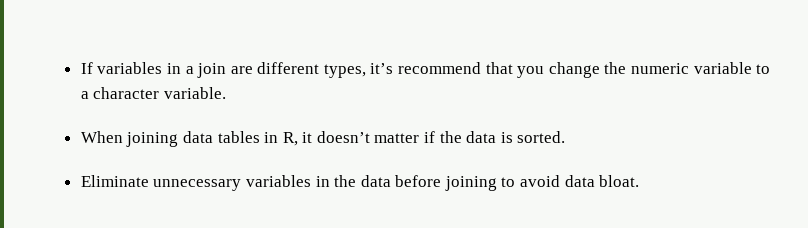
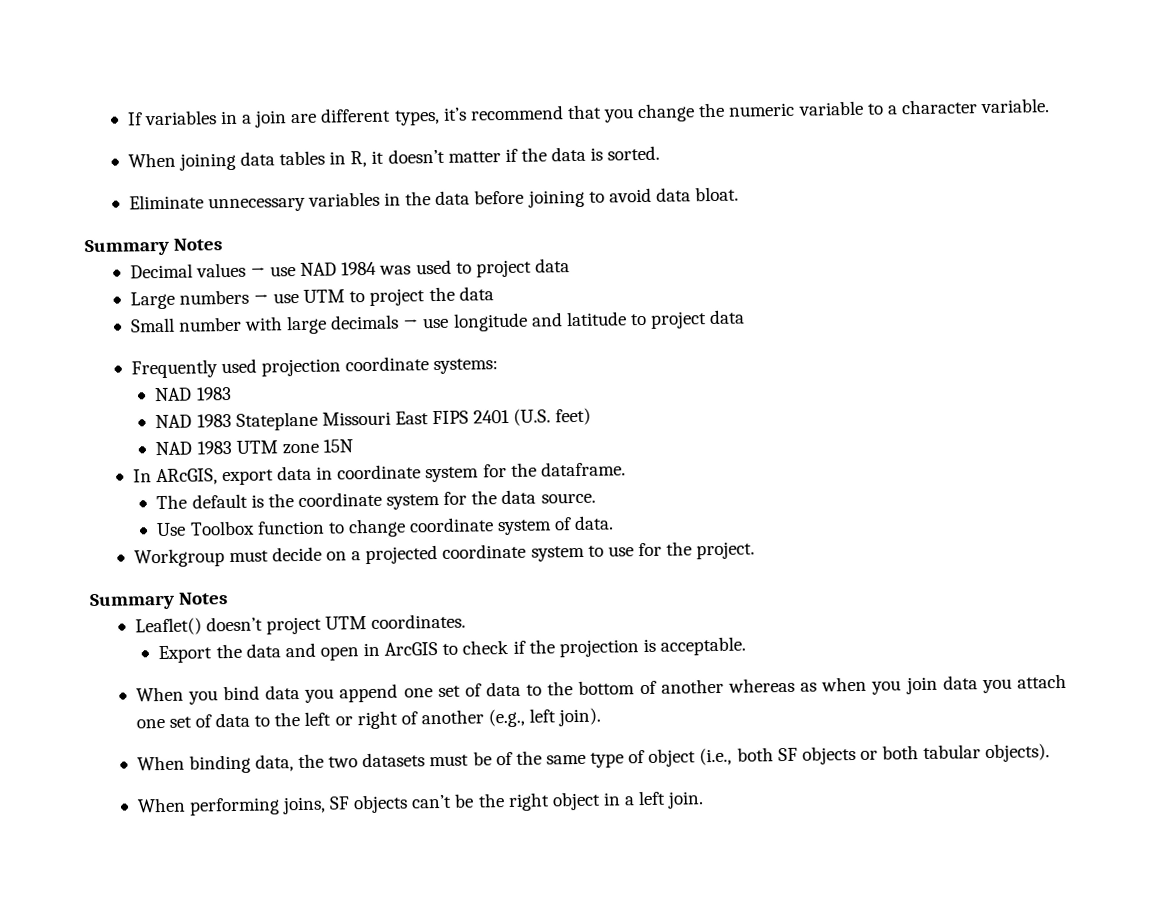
(640, 181) none -> [84,238,223,257] [129,258,570,279] [129,286,494,310] [129,309,746,335] [130,356,499,379] [154,386,232,402] [155,407,592,431] [155,439,353,456] [132,461,626,486] [156,489,596,510] [156,515,615,538] [133,541,756,568] [89,592,229,611] [134,613,467,636] [158,636,747,664] [135,673,1067,705] [135,707,602,730] [136,743,1051,774] [136,790,705,816] // Summary Notes // Decimal values → use NAD 1984 was used to project data // Large numbers → use UTM to project the data // Small number with large decimals → use longitude and latitude to project data // Frequently used projection coordinate systems: // NAD 1983 // NAD 1983 Stateplane Missouri East FIPS 2401 (U.S. feet) // NAD 1983 UTM zone 15N // In ARcGIS, export data in coordinate system for the dataframe. // The default is the coordinate system for the data source. // Use Toolbox function to change coordinate system of data. // Workgroup must decide on a projected coordinate system to use for the project. // Summary Notes // Leaflet() doesn’t project UTM coordinates. // Export the data and open in ArcGIS to check if the projection is acceptable. // When you bind data you append one set of data to the bottom of another whereas as when you join data you attach one set of data to the left or right of another (e.g., left join). // When binding data, the two datasets must be of the same type of object (i.e., both SF objects or both tabular objects). // When performing joins, SF objects can’t be the right object in a left join.

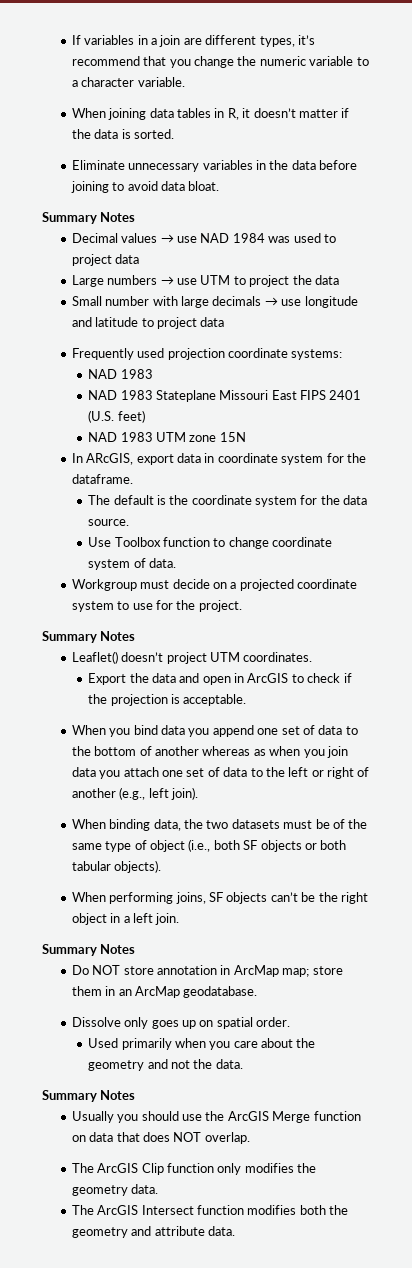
(705, 800) none -> [42,944,136,956] [71,965,343,977] [71,986,258,998] [71,1017,291,1029] [88,1038,316,1050] [88,1059,243,1071] [42,1090,136,1102] [71,1111,361,1123] [71,1132,250,1144] [71,1163,317,1175] [71,1184,159,1196] [71,1205,349,1215] [71,1226,236,1238] // Summary Notes // Do NOT store annotation in ArcMap map; store them in an ArcMap geodatabase. // Dissolve only goes up on spatial order. // Used primarily when you care about the geometry and not the data. // Summary Notes // Usually you should use the ArcGIS Merge function on data that does NOT overlap. // The ArcGIS Clip function only modifies the geometry data. // The ArcGIS Intersect function modifies both the geometry and attribute data.

